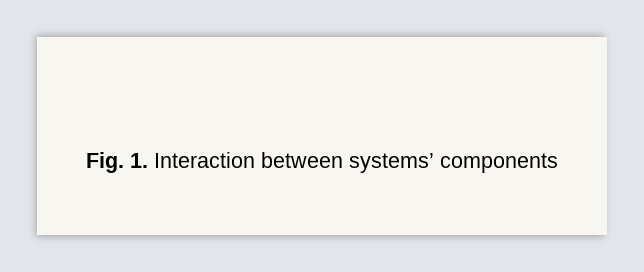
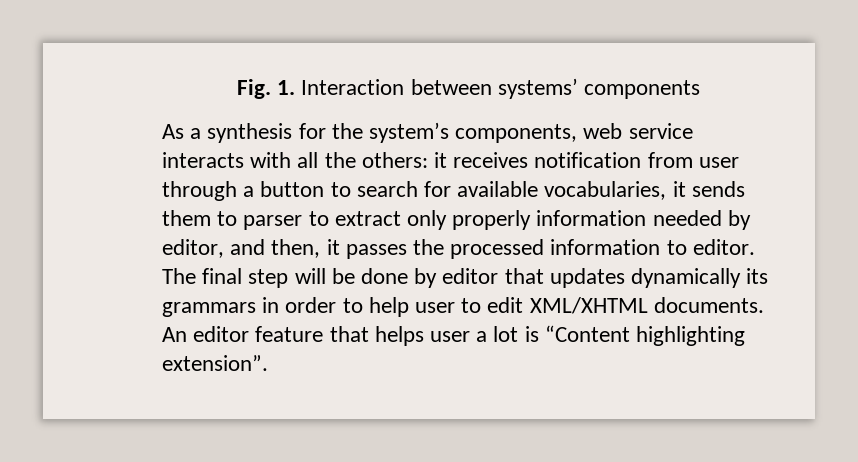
(558, 163) none -> [162,122,693,143] [162,152,739,168] [162,181,745,201] [162,210,751,230] [162,239,755,259] [162,268,769,288] [162,297,764,317] [162,325,746,346] [162,355,268,371] // As a synthesis for the system’s components, web service interacts with all the others: it receives notification from user through a button to search for available vocabularies, it sends them to parser to extract only properly information needed by editor, and then, it passes the processed information to editor. The final step will be done by editor that updates dynamically its grammars in order to help user to edit XML/XHTML documents. An editor feature that helps user a lot is “Content highlighting extension”.

